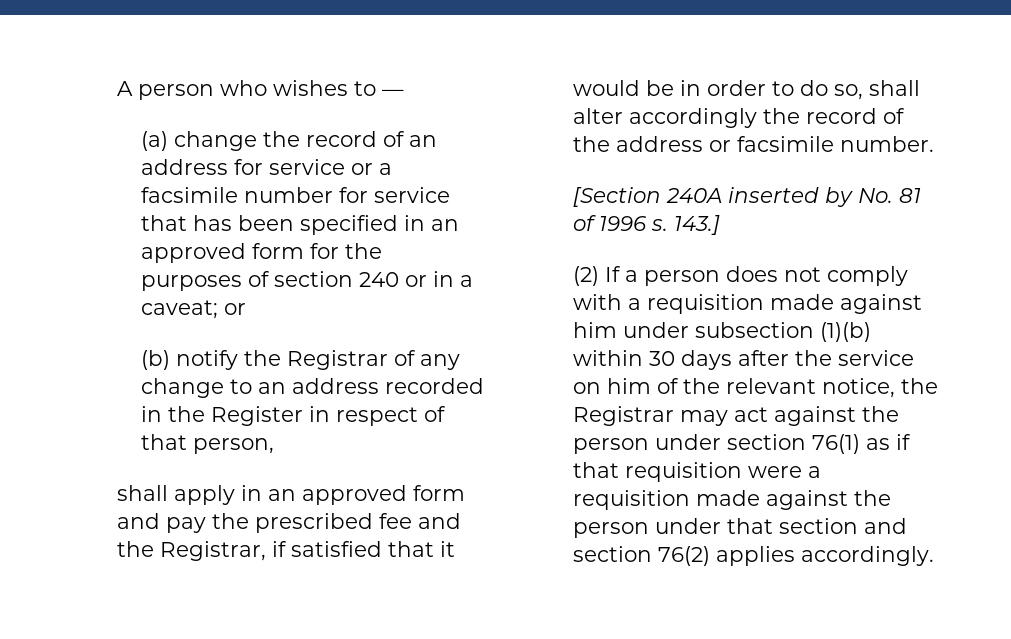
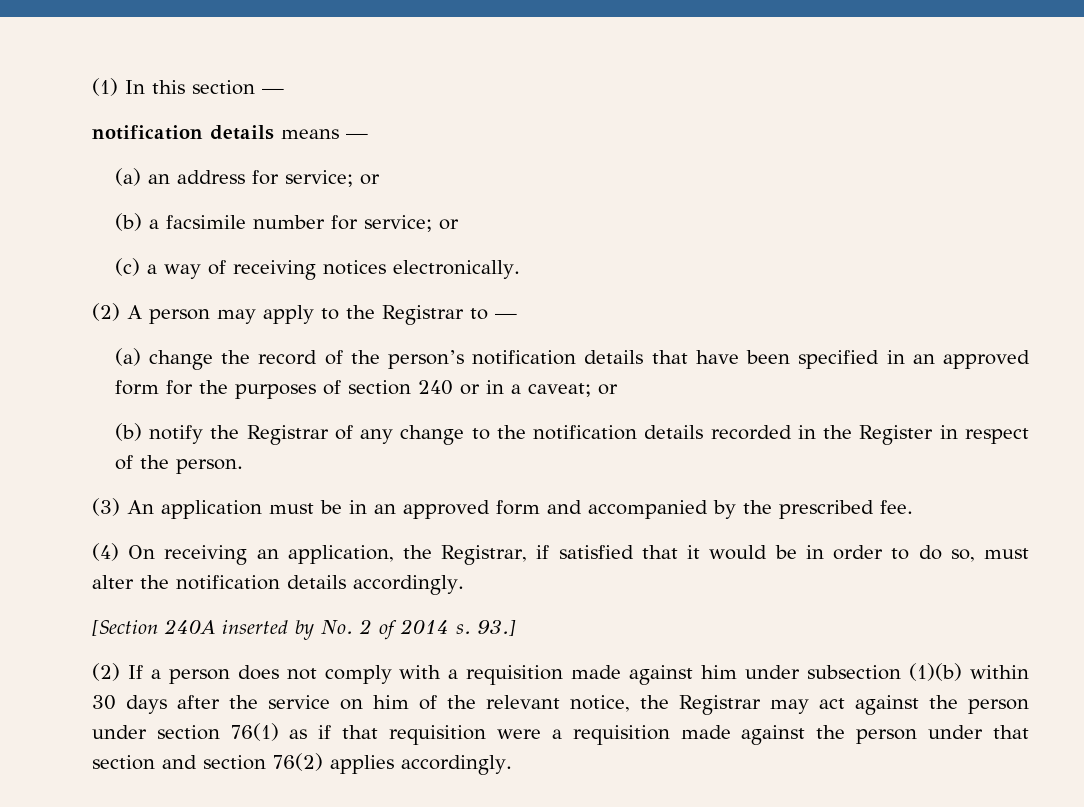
[117,80,349,100] A person who wishes -> [91,78,284,96] [91,125,368,140] [114,168,380,187] [114,213,459,232] [114,258,520,280] [91,303,464,325] (1) In this section — // notification details means — // (a) an address for service; or // (b) a facsimile number for service; or // (c) a way of receiving notices electronically. // (2) A person may apply to the Registrar
[409,135,438,147] [141,159,393,175] [141,187,451,203] [141,215,233,231] an address for service or a facsimile number for service that has -> [350,350,739,369] the person’s notification details that have
[258,378,380,394] an address -> [496,425,704,440] the notification details
[141,434,275,454] [117,485,236,505] that person, // shall apply -> [139,455,243,474] [91,498,342,519] the person. // (3) An application must be
[166,513,462,533] pay the prescribed fee and -> [587,500,913,519] [91,543,394,565] accompanied by the prescribed fee. // (4) On receiving an application,
[869,80,921,96] [573,108,906,128] [573,136,935,152] shall alter accordingly the record of the address or facsimile number. -> [983,548,1029,559] [91,575,464,595] must alter the notification details accordingly.
[899,188,922,203] [573,215,721,235] 81 of 1996 s. 143.] -> [358,619,516,640] 2 of 2014 s. 93.]

